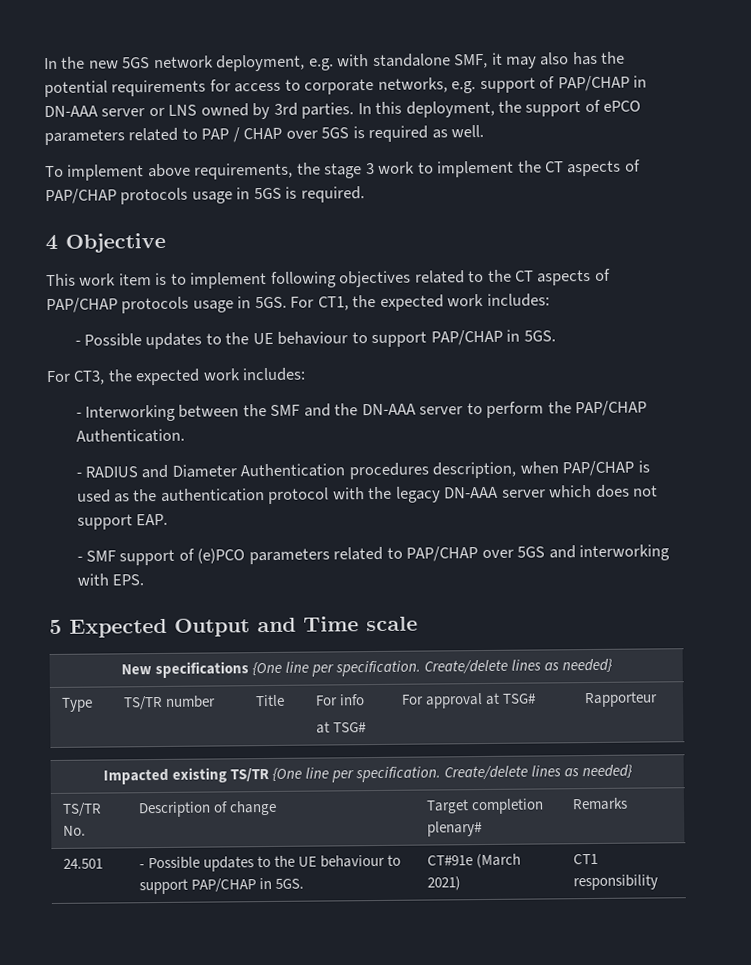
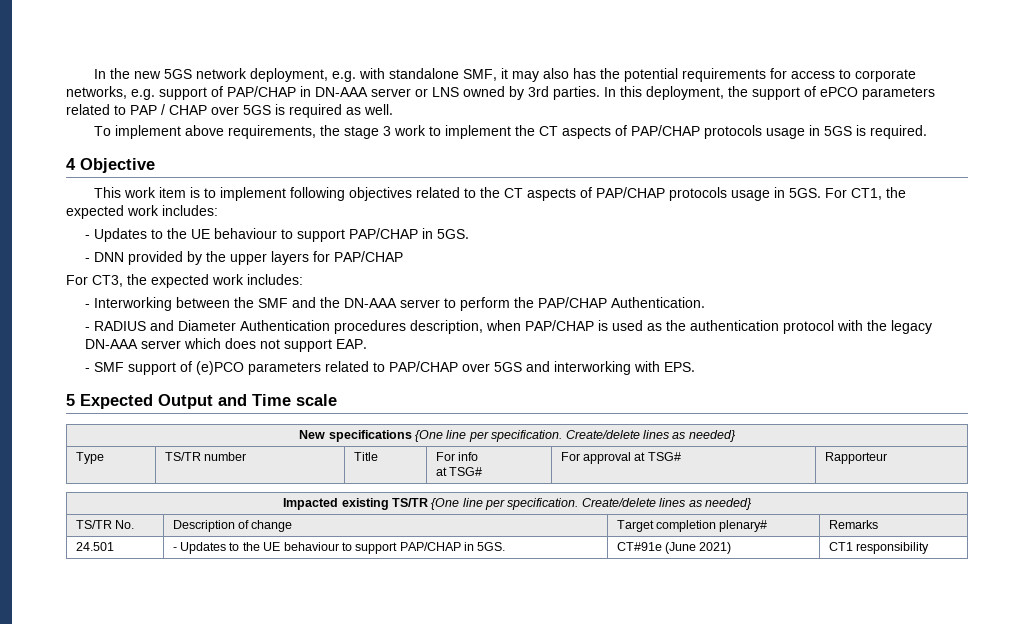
[83,329,556,350] Possible updates to the UE behaviour to support PAP/CHAP in 5GS. -> [93,228,469,242] [84,251,403,265] Updates to the UE behaviour to support PAP/CHAP in 5GS. // - DNN provided by the upper layers for PAP/CHAP
[147,856,255,872] Possible updates -> [180,542,227,554] Updates
[475,853,521,869] (March -> [665,542,697,554] (June

